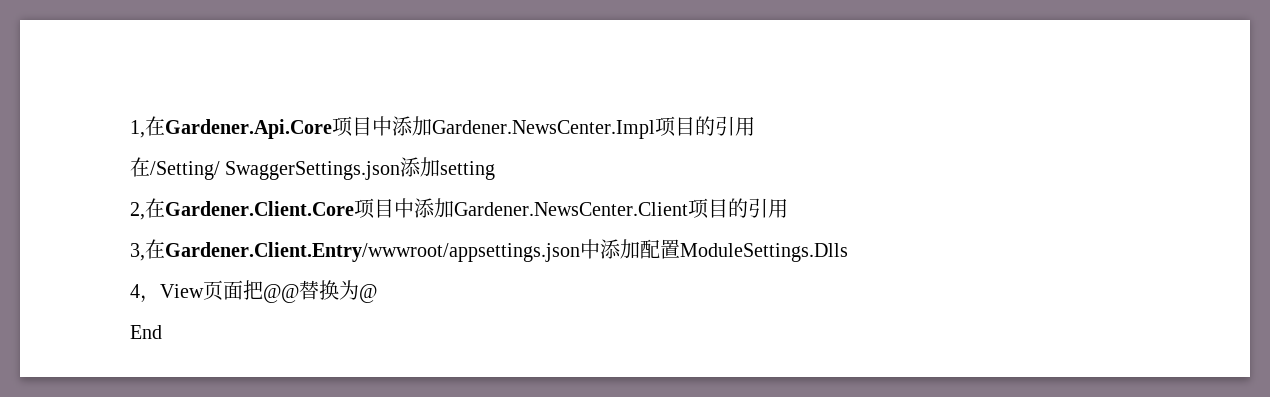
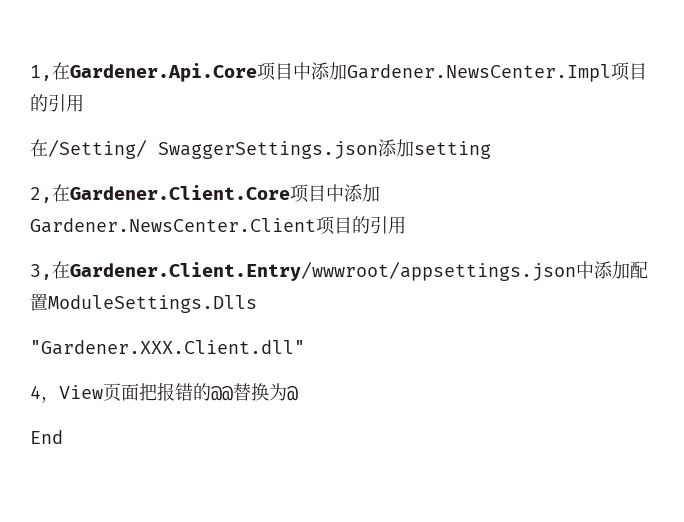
(848, 252) none -> [30,340,305,355] // "Gardener.XXX.Client.dll"
(263, 290) none -> [157,382,211,401] 报错的

